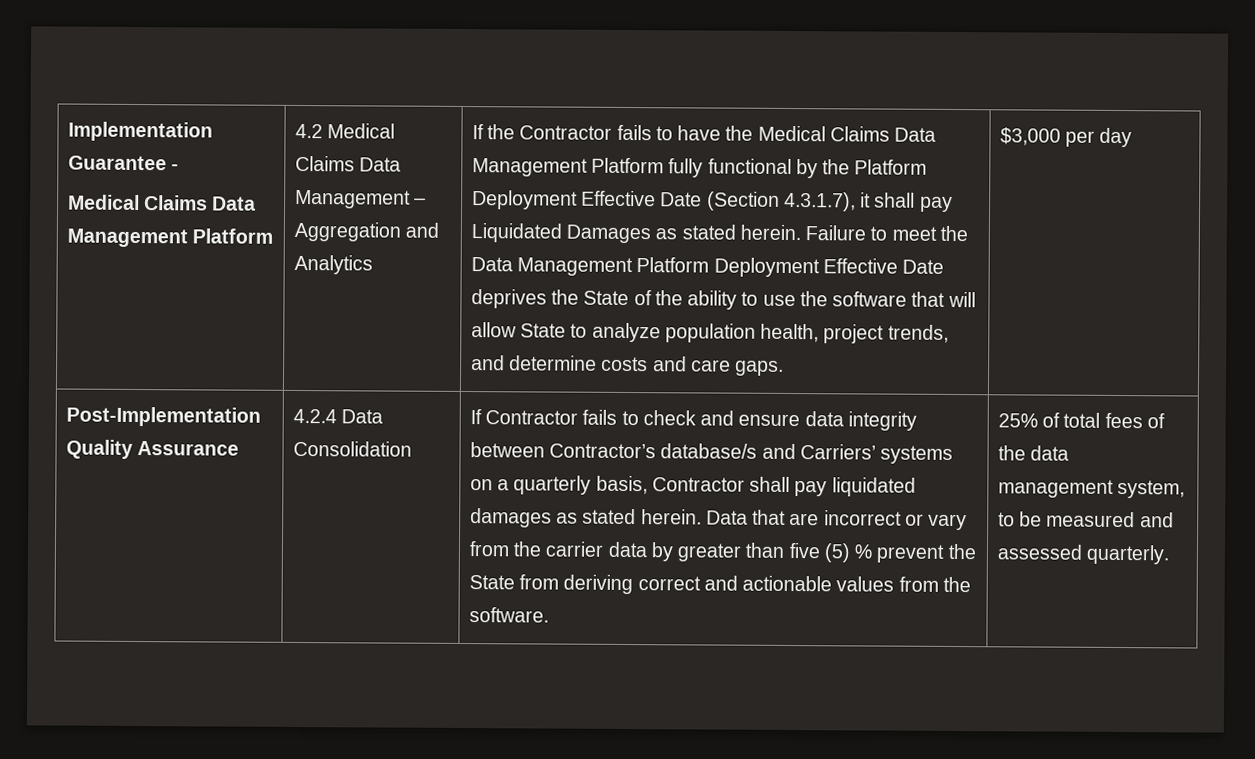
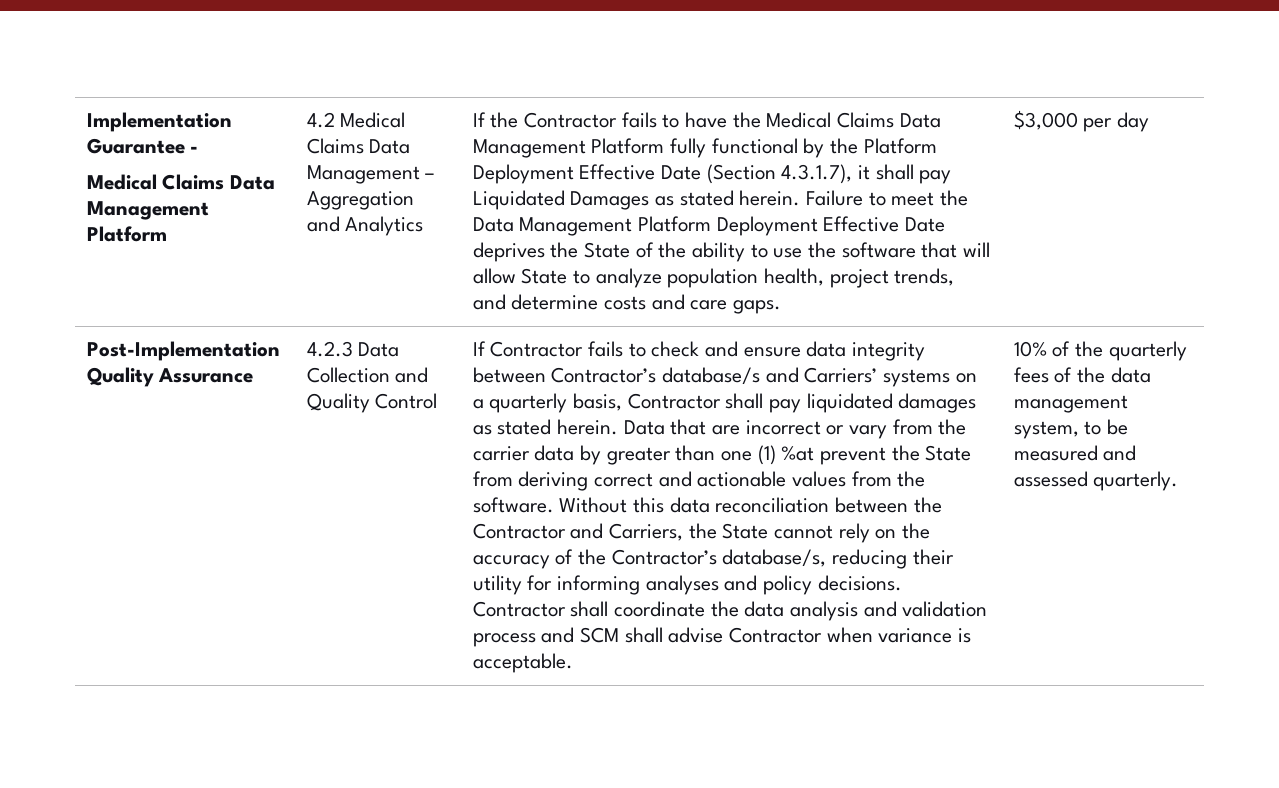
[292,408,384,424] [292,440,412,457] 4.2.4 Data Consolidation -> [306,341,400,357] [306,367,429,383] [306,393,438,413] 4.2.3 Data Collection and Quality Control
[788,542,873,563] five (5) % -> [720,445,815,465] one (1) %at
[997,412,1101,428] | 25% of total -> [559,497,942,513] [472,523,930,543] [472,549,954,569] [472,575,902,595] [472,601,988,621] [472,627,971,647] [472,653,573,673] [1013,341,1187,361] Without this data reconciliation between the Contractor and Carriers, the State cannot rely on the accuracy of the Contractor’s database/s, reducing their utility for informing analyses and policy decisions. Contractor shall coordinate the data analysis and validation process and SCM shall advise Contractor when variance is acceptable. | 10% of the quarterly

